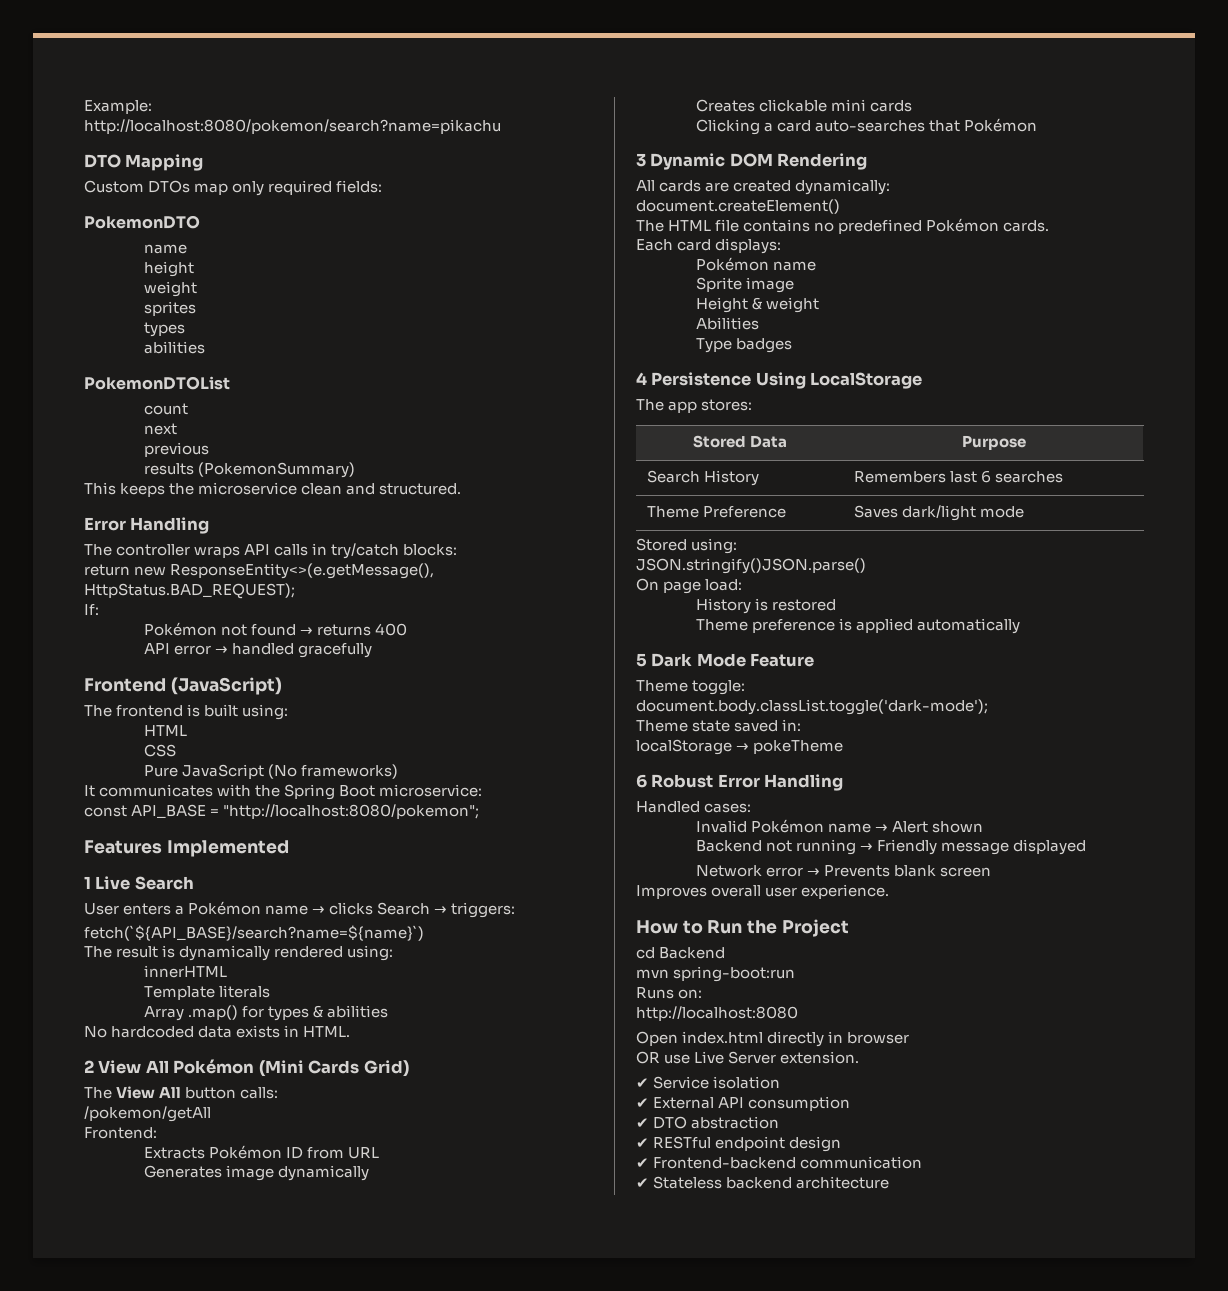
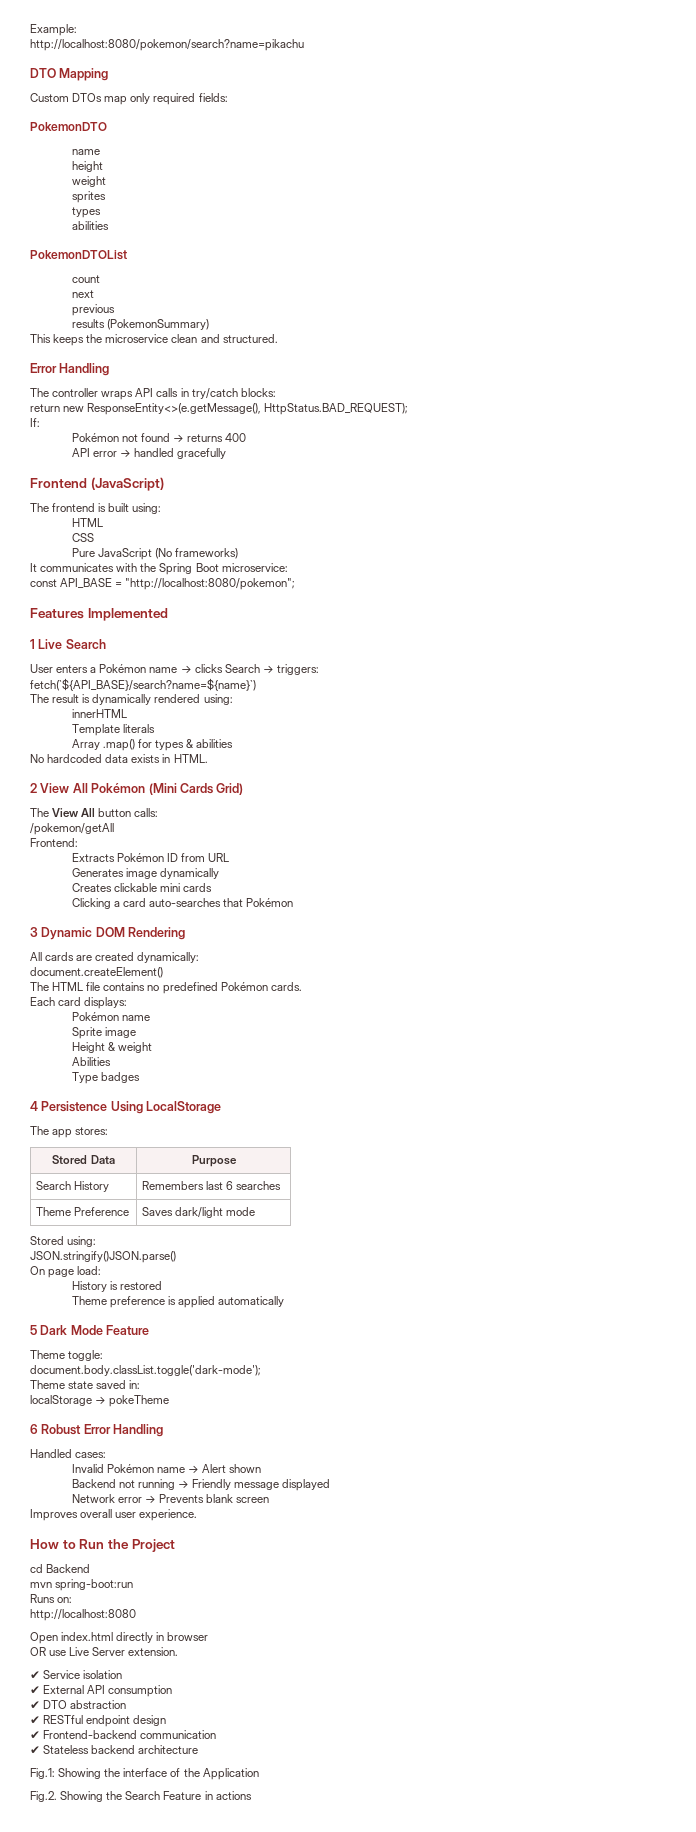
(890, 1182) none -> [30,1768,259,1780] [30,1791,252,1802] // Fig.1: Showing the interface of the Application // Fig.2. Showing the Search Feature in actions

